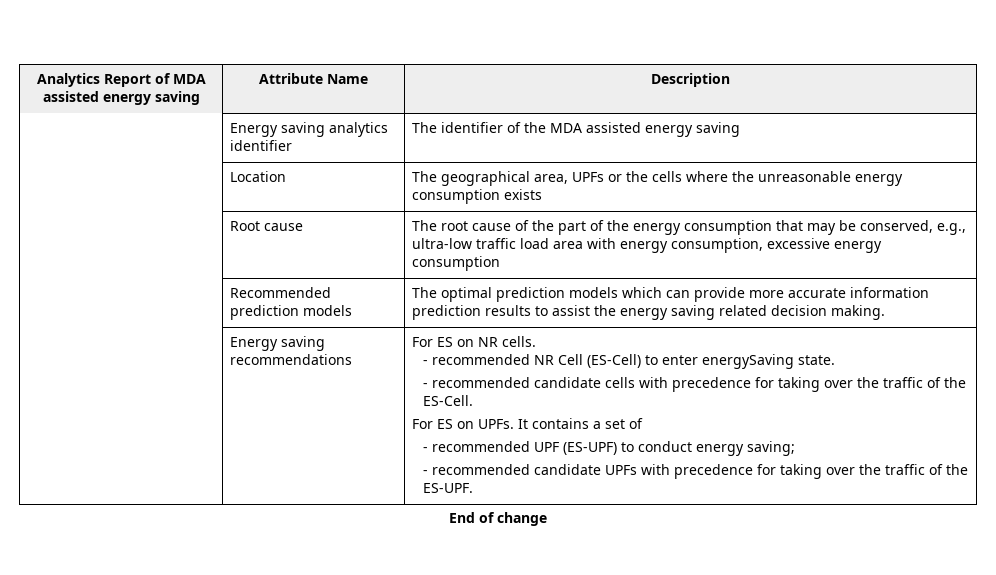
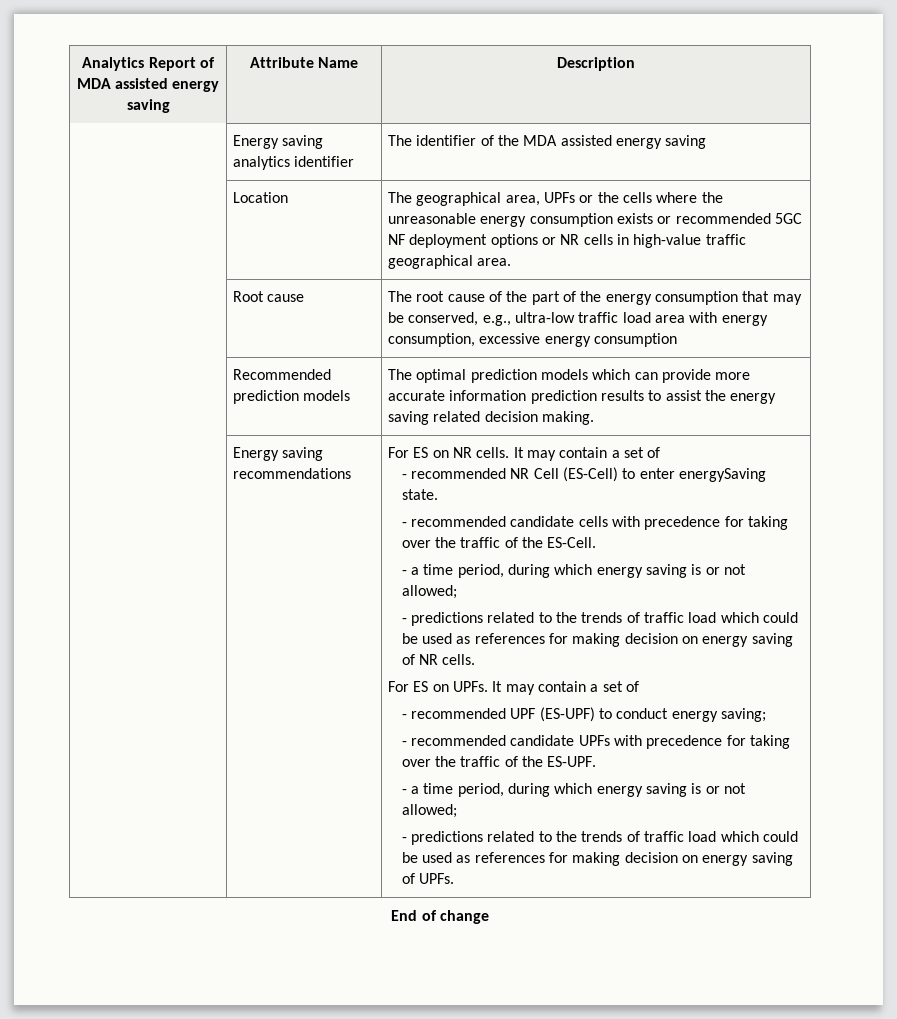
(543, 194) none -> [657,213,802,224] [387,234,746,248] [387,255,512,269] or recommended 5GC NF deployment options or NR cells in high-value traffic geographical area.
(537, 341) none -> [513,447,661,461] It may contain a set of
(474, 400) none -> [401,564,746,578] [401,585,457,599] [401,612,798,626] [401,633,793,647] [401,654,476,665] // - a time period, during which energy saving is or not allowed; // - predictions related to the trends of traffic load which could be used as references for making decision on energy saving of NR cells.
[532,418,590,429] contains -> [505,681,586,695] may contain
(474, 488) none -> [401,783,746,797] [401,804,457,818] [401,831,798,845] [401,852,793,866] [401,873,455,884] // - a time period, during which energy saving is or not allowed; // - predictions related to the trends of traffic load which could be used as references for making decision on energy saving of UPFs.

